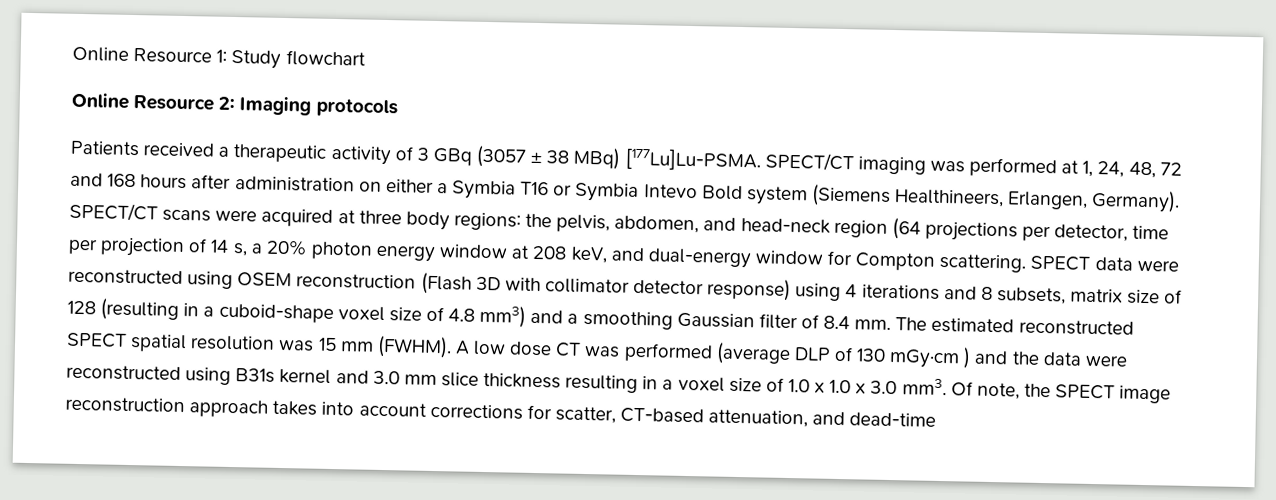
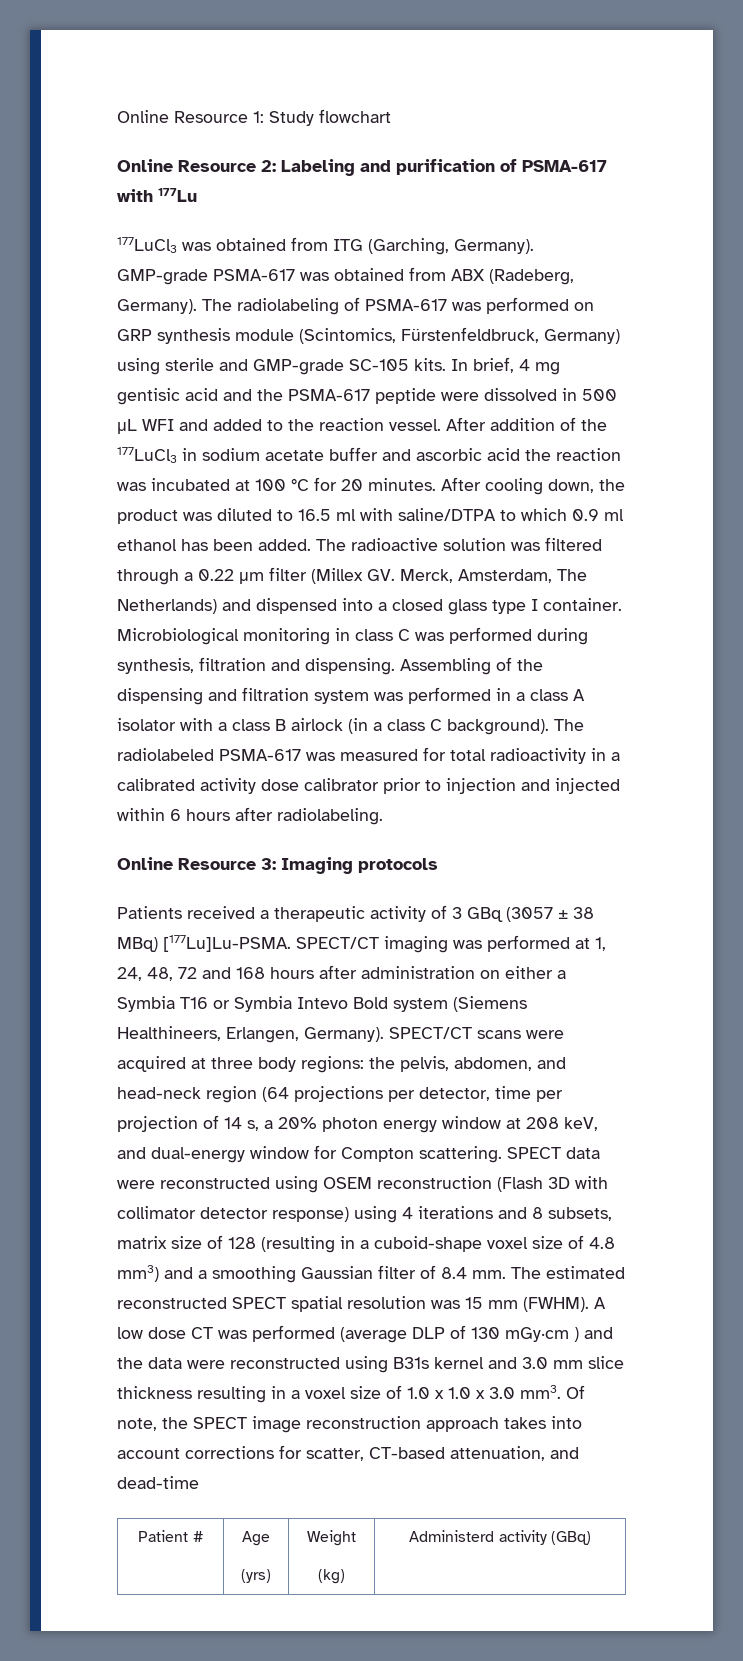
(236, 103) none -> [281,159,607,176] [117,188,197,202] [117,237,534,255] [117,267,574,285] [117,297,594,315] [117,327,620,344] [117,357,560,375] [117,388,617,405] [117,417,607,434] [117,447,621,463] [117,477,625,495] [117,508,624,524] [117,537,602,551] [117,567,587,585] [117,598,622,615] [117,627,588,645] [117,657,543,675] [117,687,585,705] [117,718,584,735] [117,747,620,764] [117,778,620,794] [117,807,383,825] [117,857,276,870] Labeling and purification of PSMA-617 with 177Lu // 177LuCl3 was obtained from ITG (Garching, Germany). GMP-grade PSMA-617 was obtained from ABX (Radeberg, Germany). The radiolabeling of PSMA-617 was performed on GRP synthesis module (Scintomics, Fürstenfeldbruck, Germany) using sterile and GMP-grade SC-105 kits. In brief, 4 mg gentisic acid and the PSMA-617 peptide were dissolved in 500 μL WFI and added to the reaction vessel. After addition of the 177LuCl3 in sodium acetate buffer and ascorbic acid the reaction was incubated at 100 °C for 20 minutes. After cooling down, the product was diluted to 16.5 ml with saline/DTPA to which 0.9 ml ethanol has been added. The radioactive solution was filtered through a 0.22 μm filter (Millex GV. Merck, Amsterdam, The Netherlands) and dispensed into a closed glass type I container. Microbiological monitoring in class C was performed during synthesis, filtration and dispensing. Assembling of the dispensing and filtration system was performed in a class A isolator with a class B airlock (in a class C background). The radiolabeled PSMA-617 was measured for total radioactivity in a calibrated activity dose calibrator prior to injection and injected within 6 hours after radiolabeling. // Online Resource 3:
(937, 419) none -> [138,1530,203,1542] [242,1531,270,1546] [241,1569,271,1583] [307,1530,356,1546] [318,1569,345,1584] [409,1530,591,1545] // Patient # | Age // (yrs) | Weight // (kg) | Administerd activity (GBq)

